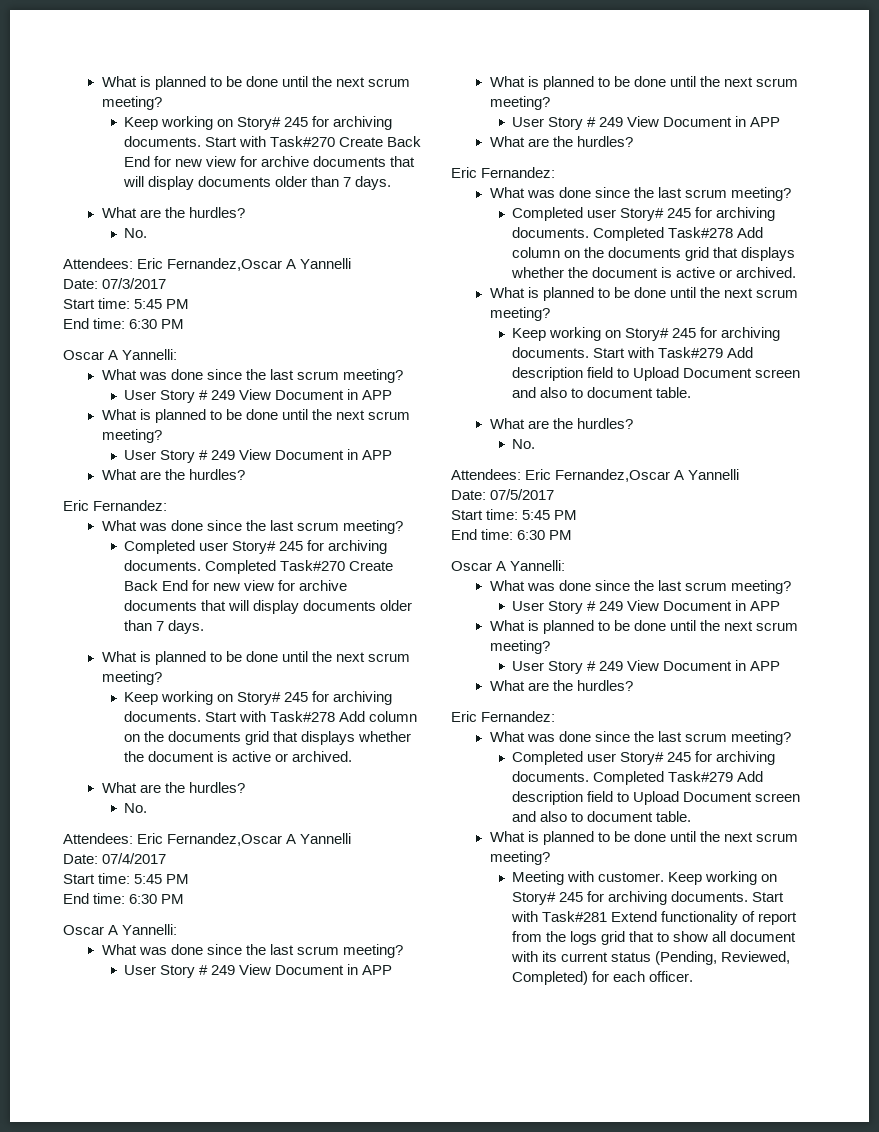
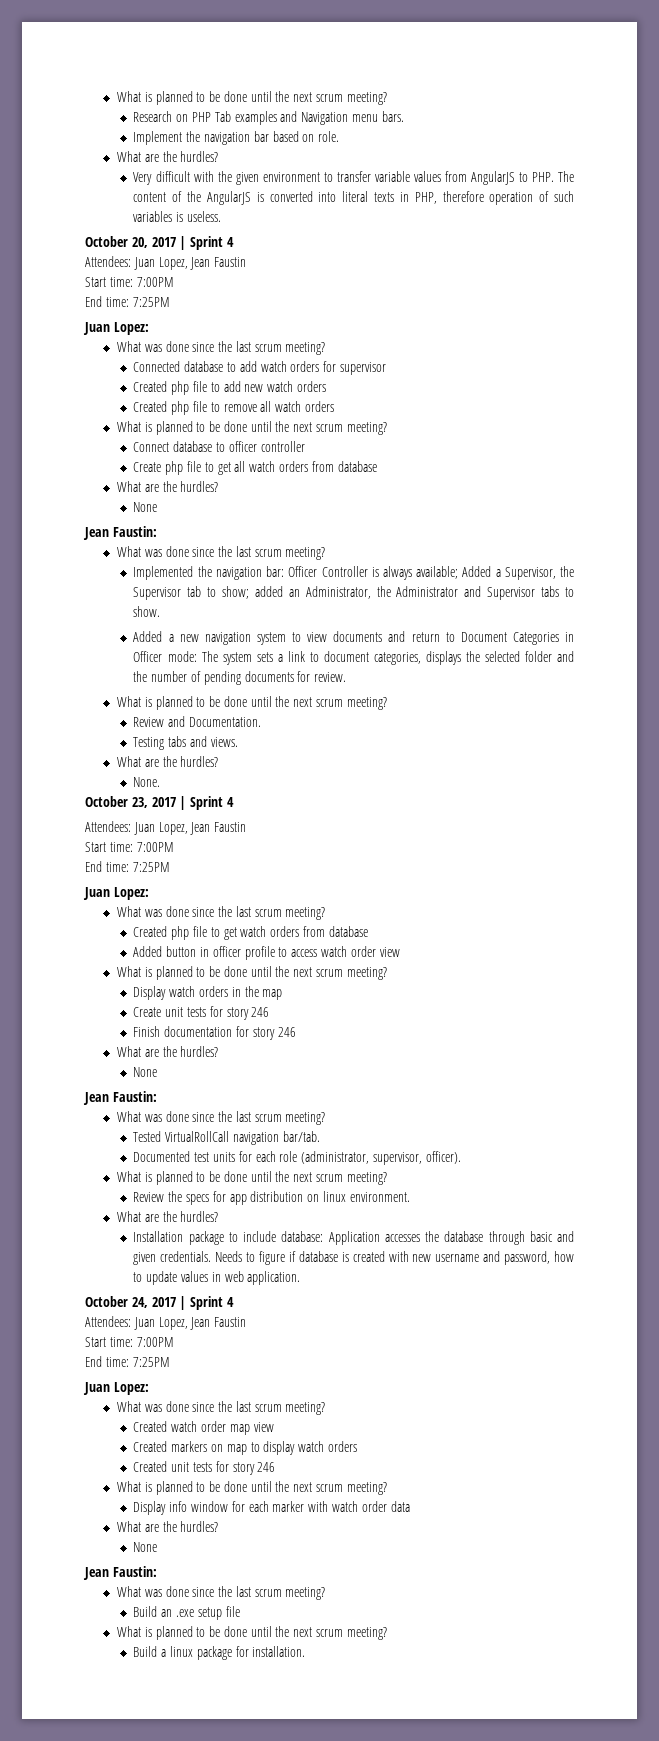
[124,116,393,130] [124,136,422,147] [124,156,416,167] [123,176,392,190] [101,207,245,218] [124,228,148,238] [63,258,352,271] [63,278,167,289] [63,298,190,309] [63,318,185,329] [63,349,178,360] [101,369,404,383] [124,389,393,403] Keep working on Story# 245 for archiving documents. Start with Task#270 Create Back End for new view for archive documents that will display documents older than 7 days. // What are the hurdles? // No. // Attendees: Eric Fernandez,Oscar A Yannelli // Date: 07/3/2017 // Start time: 5:45 PM // End time: 6:30 PM // Oscar A Yannelli: // What was done since the last scrum meeting? // User Story # 249 View Document in APP -> [133,111,404,125] [133,131,340,145] [116,151,219,162] [133,171,574,185] [133,191,574,205] [133,211,222,222] [85,236,234,250] [85,256,247,270] [85,277,174,287] [85,296,170,307] [83,322,149,335] [116,341,326,355] [133,361,386,375] [133,381,326,395] [133,401,334,415] Research on PHP Tab examples and Navigation menu bars. // Implement the navigation bar based on role. // What are the hurdles? // Very difficult with the given environment to transfer variable values from AngularJS to PHP. The content of the AngularJS is converted into literal texts in PHP, therefore operation of such variables is useless. // October 20, 2017 | Sprint 4 // Attendees: Juan Lopez, Jean Faustin // Start time: 7:00PM // End time: 7:25PM // Juan Lopez: // What was done since the last scrum meeting? // Connected database to add watch orders for supervisor // Created php file to add new watch orders // Created php file to remove all watch orders
[124,449,393,463] [101,469,245,480] [63,500,168,511] [101,520,404,534] [124,540,388,554] [124,560,394,574] [124,580,348,591] [124,600,413,614] [124,620,205,634] User Story # 249 View Document in APP // What are the hurdles? // Eric Fernandez: // What was done since the last scrum meeting? // Completed user Story# 245 for archiving documents. Completed Task#270 Create Back End for new view for archive documents that will display documents older than 7 days. -> [133,441,305,452] [133,461,377,475] [116,481,219,492] [133,502,158,512] [83,526,157,540] [116,546,326,560] [133,566,575,580] [133,586,574,600] [133,606,161,617] [133,631,574,645] [133,651,575,665] [133,671,347,685] Connect database to officer controller // Create php file to get all watch orders from database // What are the hurdles? // None // Jean Faustin: // What was done since the last scrum meeting? // Implemented the navigation bar: Officer Controller is always available; Added a Supervisor, the Supervisor tab to show; added an Administrator, the Administrator and Supervisor tabs to show. // Added a new navigation system to view documents and return to Document Categories in Officer mode: The system sets a link to document categories, displays the selected folder and the number of pending documents for review.
[124,691,393,705] [124,711,418,722] [124,731,412,745] [124,751,353,762] [101,782,245,793] [124,803,148,813] [63,833,352,846] [63,853,167,864] [63,873,190,884] [63,893,185,904] [63,924,178,935] [101,944,404,958] [124,964,393,978] Keep working on Story# 245 for archiving documents. Start with Task#278 Add column on the documents grid that displays whether the document is active or archived. // What are the hurdles? // No. // Attendees: Eric Fernandez,Oscar A Yannelli // Date: 07/4/2017 // Start time: 5:45 PM // End time: 6:30 PM // Oscar A Yannelli: // What was done since the last scrum meeting? // User Story # 249 View Document in APP -> [133,716,262,727] [133,736,238,750] [116,756,219,767] [133,777,161,787] [85,796,234,810] [85,821,247,835] [85,842,174,852] [85,861,170,872] [83,887,149,900] [116,906,326,920] [133,926,368,940] [133,946,400,960] Review and Documentation. // Testing tabs and views. // What are the hurdles? // None. // October 23, 2017 | Sprint 4 // Attendees: Juan Lopez, Jean Faustin // Start time: 7:00PM // End time: 7:25PM // Juan Lopez: // What was done since the last scrum meeting? // Created php file to get watch orders from database // Added button in officer profile to access watch order view
[512,116,781,130] [489,136,633,147] [451,167,556,178] [489,187,792,201] [512,207,776,221] [512,227,764,241] [512,247,796,261] [511,267,797,278] User Story # 249 View Document in APP // What are the hurdles? // Eric Fernandez: // What was done since the last scrum meeting? // Completed user Story# 245 for archiving documents. Completed Task#278 Add column on the documents grid that displays whether the document is active or archived. -> [133,986,283,1000] [133,1006,270,1020] [133,1026,296,1040] [116,1046,219,1057] [133,1067,158,1077] [83,1091,157,1105] [116,1111,326,1125] [133,1131,320,1145] [133,1151,461,1165] Display watch orders in the map // Create unit tests for story 246 // Finish documentation for story 246 // What are the hurdles? // None // Jean Faustin: // What was done since the last scrum meeting? // Tested VirtualRollCall navigation bar/tab. // Documented test units for each role (administrator, supervisor, officer).
[512,327,781,341] [512,347,754,358] [512,367,801,381] [512,387,692,398] [489,418,633,429] [512,439,536,449] [451,469,740,482] [451,489,555,500] [451,509,578,520] [451,529,573,540] [451,560,566,571] [489,580,792,594] [512,600,781,614] Keep working on Story# 245 for archiving documents. Start with Task#279 Add description field to Upload Document screen and also to document table. // What are the hurdles? // No. // Attendees: Eric Fernandez,Oscar A Yannelli // Date: 07/5/2017 // Start time: 5:45 PM // End time: 6:30 PM // Oscar A Yannelli: // What was done since the last scrum meeting? // User Story # 249 View Document in APP -> [133,1191,410,1205] [116,1211,219,1222] [133,1231,574,1245] [133,1251,574,1265] [133,1271,301,1285] [85,1296,234,1310] [85,1316,247,1330] [85,1337,174,1347] [85,1356,170,1367] [83,1382,149,1395] [116,1401,326,1415] [133,1421,274,1435] [133,1441,357,1455] [133,1461,276,1475] Review the specs for app distribution on linux environment. // What are the hurdles? // Installation package to include database: Application accesses the database through basic and given credentials. Needs to figure if database is created with new username and password, how to update values in web application. // October 24, 2017 | Sprint 4 // Attendees: Juan Lopez, Jean Faustin // Start time: 7:00PM // End time: 7:25PM // Juan Lopez: // What was done since the last scrum meeting? // Created watch order map view // Created markers on map to display watch orders // Created unit tests for story 246
[512,660,781,674] [489,680,633,691] [451,711,556,722] [489,731,792,745] [512,751,776,765] [512,771,764,785] [512,791,801,805] [512,811,692,822] User Story # 249 View Document in APP // What are the hurdles? // Eric Fernandez: // What was done since the last scrum meeting? // Completed user Story# 245 for archiving documents. Completed Task#279 Add description field to Upload Document screen and also to document table. -> [133,1501,410,1515] [116,1521,219,1532] [133,1542,158,1552] [83,1566,157,1580] [116,1586,326,1600] [133,1606,240,1620] Display info window for each marker with watch order data // What are the hurdles? // None // Jean Faustin: // What was done since the last scrum meeting? // Build an .exe setup file
[512,871,778,885] [512,891,785,905] [511,911,798,925] [512,931,797,945] [511,951,791,965] [512,971,694,985] Meeting with customer. Keep working on Story# 245 for archiving documents. Start with Task#281 Extend functionality of report from the logs grid that to show all document with its current status (Pending, Reviewed, Completed) for each officer. -> [133,1646,306,1660] Build a linux package for installation.

